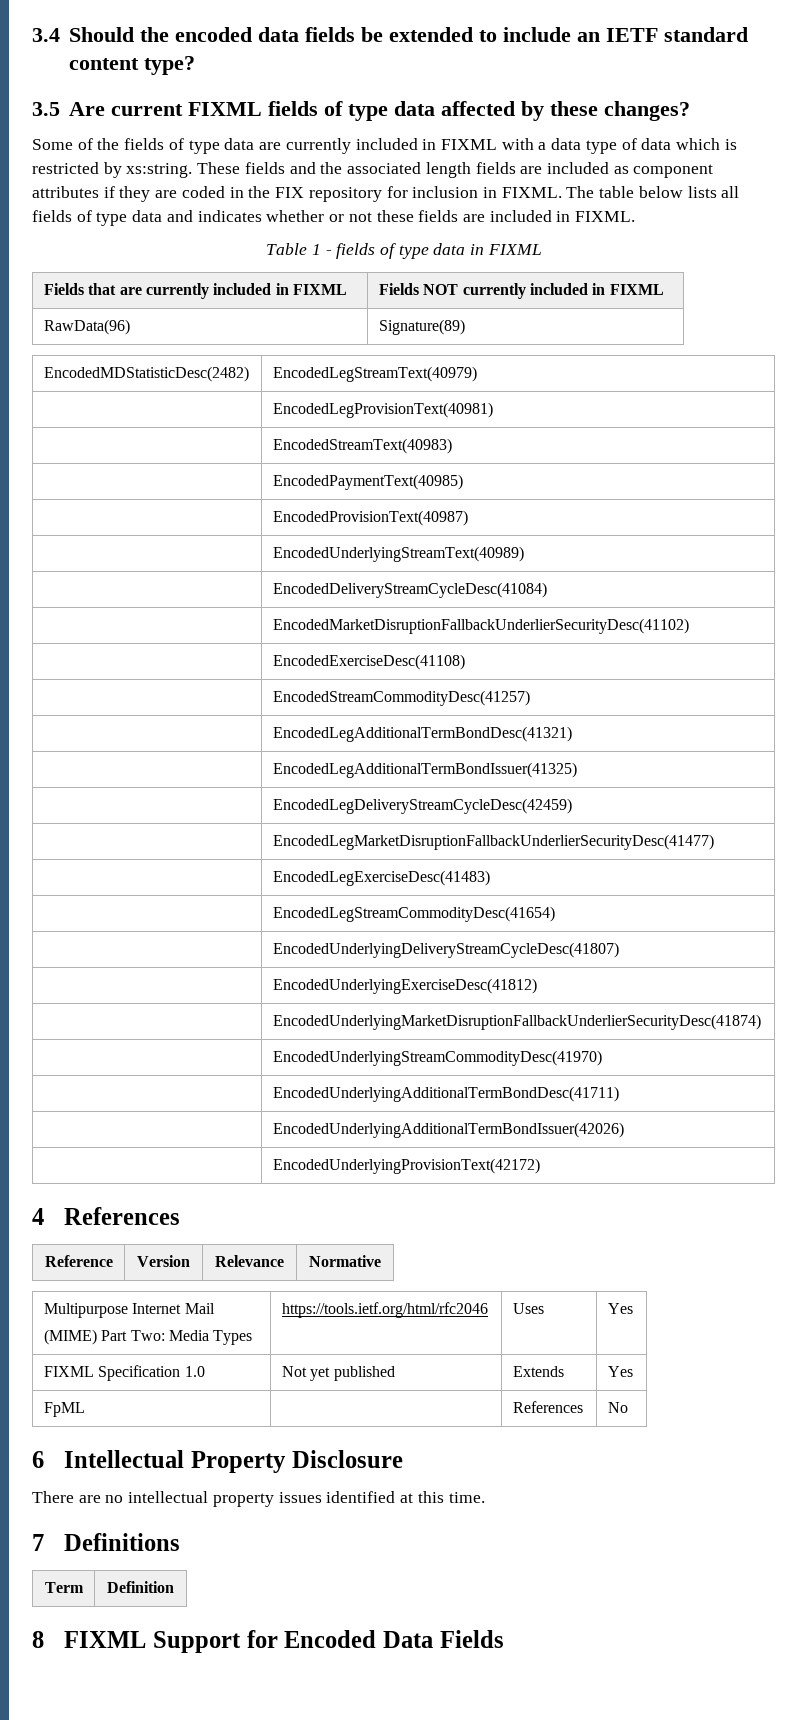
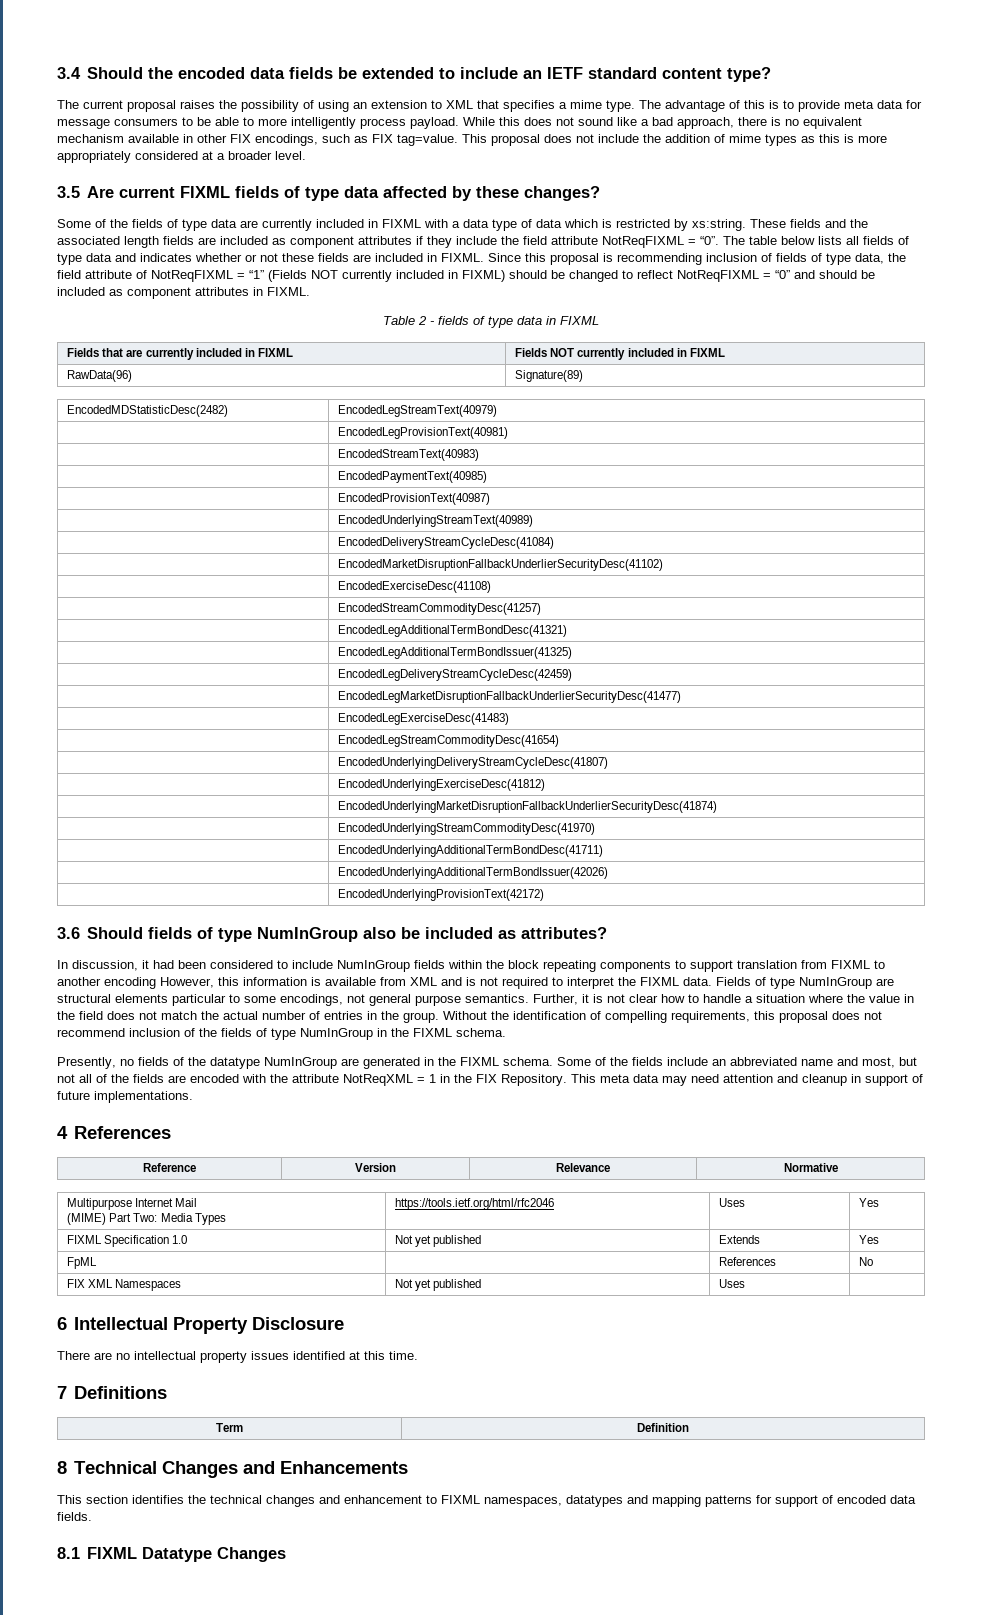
(195, 65) none -> [57,100,922,112] [57,117,862,129] [57,134,887,146] [57,151,306,163] // The current proposal raises the possibility of using an extension to XML that specifies a mime type. The advantage of this is to provide meta data for message consumers to be able to more intelligently process payload. While this does not sound like a bad approach, there is no equivalent mechanism available in other FIX encodings, such as FIX tag=value. This proposal does not include the addition of mime types as this is more appropriately considered at a broader level.
[155,186,562,202] are coded in the FIX repository for inclusion in FIXML. -> [456,236,719,248] include the field attribute NotReqFIXML = “0”.
(636, 216) none -> [488,253,906,265] [57,270,875,282] [57,287,310,299] Since this proposal is recommending inclusion of fields of type data, the field attribute of NotReqFIXML = “1” (Fields NOT currently included in FIXML) should be changed to reflect NotReqFIXML = “0” and should be included as component attributes in FIXML.
[311,244,321,255] 1 -> [418,316,427,325] 2
(540, 1166) none -> [57,927,607,942] [57,960,885,972] [57,977,894,989] [57,994,914,1006] [57,1011,882,1023] [57,1028,506,1040] [57,1057,917,1069] [57,1074,923,1086] [57,1091,193,1103] // 3.6 Should fields of type NumInGroup also be included as attributes? // In discussion, it had been considered to include NumInGroup fields within the block repeating components to support translation from FIXML to another encoding However, this information is available from XML and is not required to interpret the FIXML data. Fields of type NumInGroup are structural elements particular to some encodings, not general purpose semantics. Further, it is not clear how to handle a situation where the value in the field does not match the actual number of entries in the group. Without the identification of compelling requirements, this proposal does not recommend inclusion of the fields of type NumInGroup in the FIXML schema. // Presently, no fields of the datatype NumInGroup are generated in the FIXML schema. Some of the fields include an abbreviated name and most, but not all of the fields are encoded with the attribute NotReqXML = 1 in the FIX Repository. This meta data may need attention and cleanup in support of future implementations.
(628, 1407) none -> [67,1279,182,1291] [395,1279,482,1291] [719,1279,746,1288] // FIX XML Namespaces | Not yet published | Uses |
[64,1630,504,1653] FIXML Support for Encoded Data Fields -> [73,1461,408,1478] [57,1495,916,1507] [57,1512,92,1521] [57,1547,286,1562] Technical Changes and Enhancements // This section identifies the technical changes and enhancement to FIXML namespaces, datatypes and mapping patterns for support of encoded data fields. // 8.1 FIXML Datatype Changes

